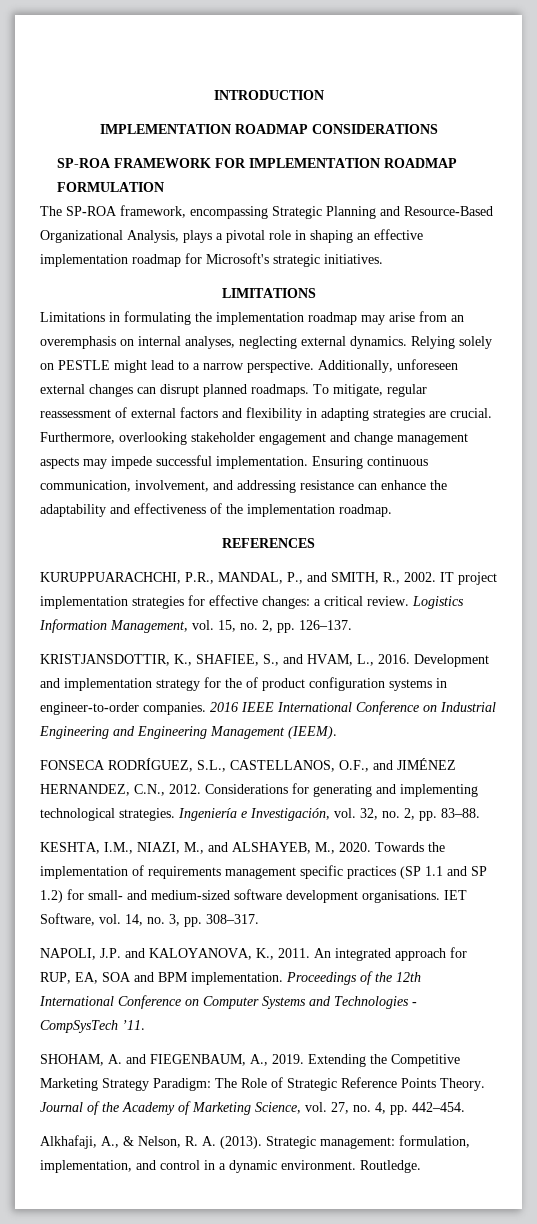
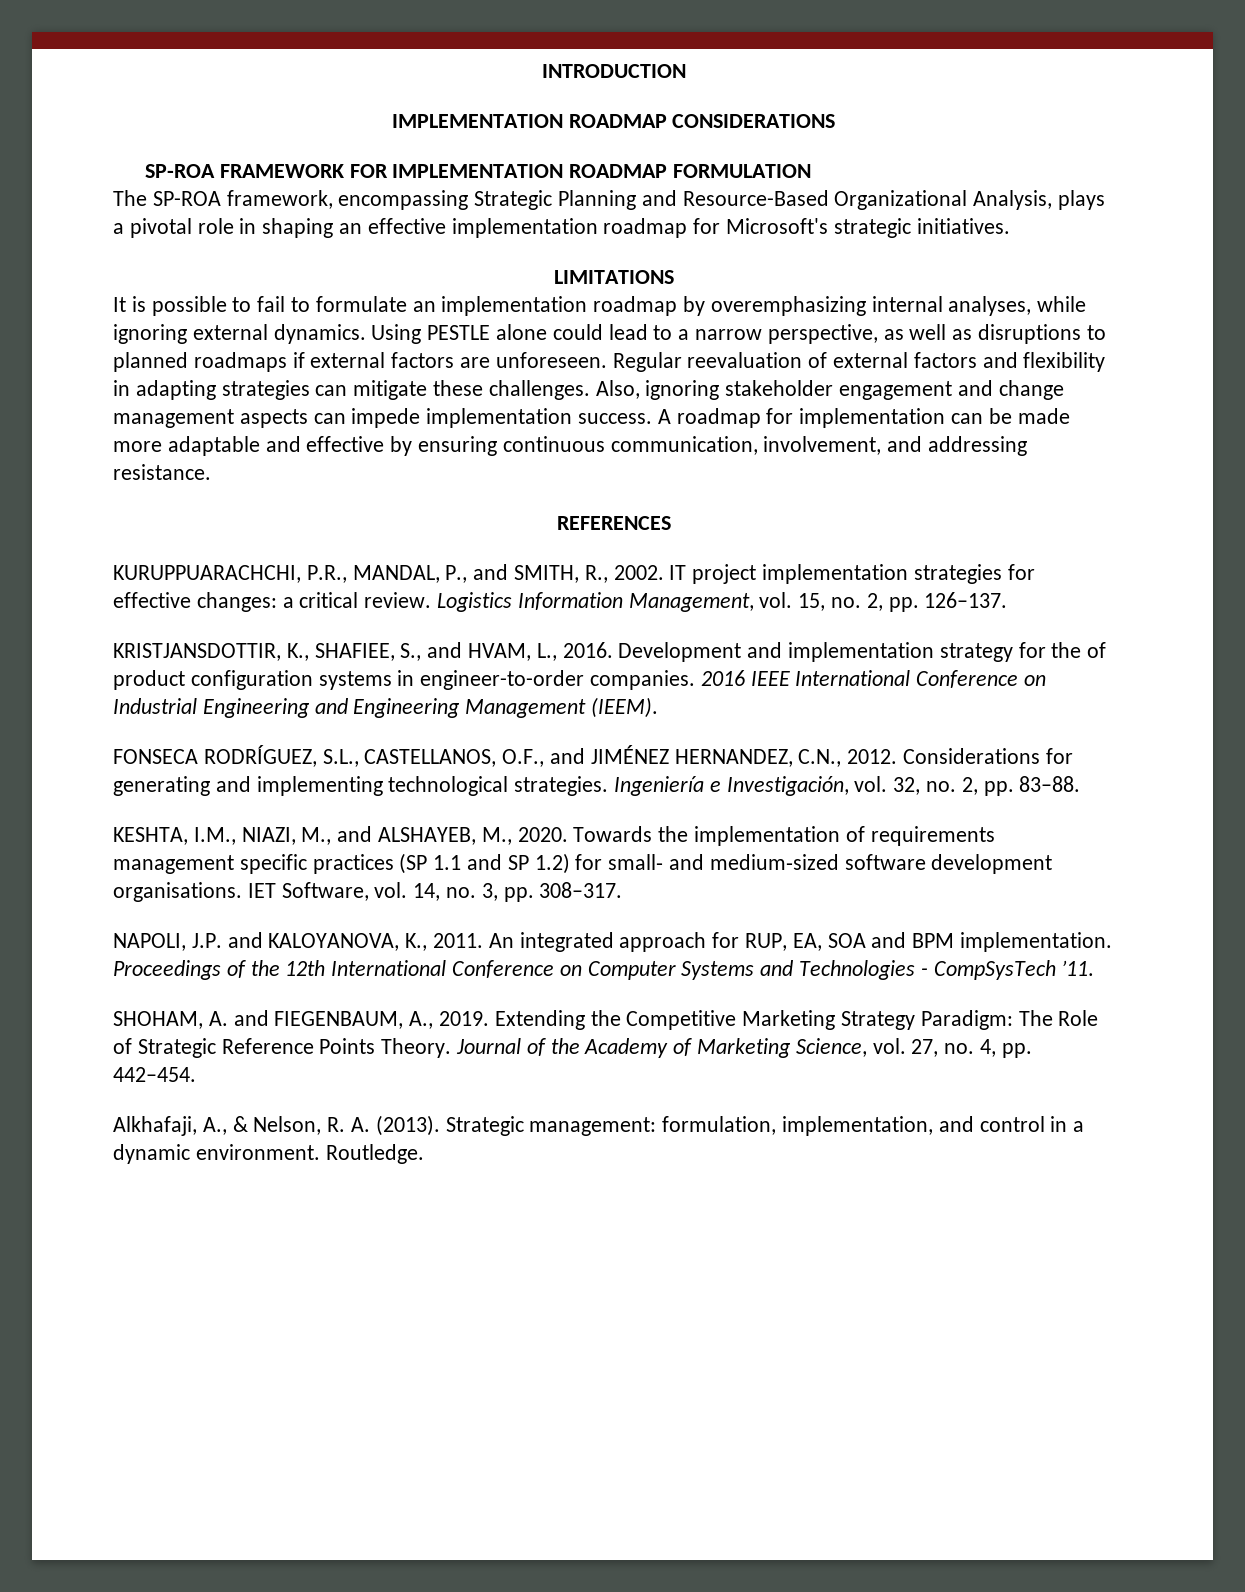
[40,311,464,325] [40,336,492,349] [40,359,458,373] [40,384,427,397] [40,409,111,418] Limitations in formulating the implementation roadmap may arise from an overemphasis on internal analyses, neglecting external dynamics. Relying solely on PESTLE might lead to a narrow perspective. Additionally, unforeseen external changes can disrupt planned roadmaps. To mitigate, regular reassessment -> [113,296,1087,316] [113,324,1106,344] [113,352,803,372] It is possible to fail to formulate an implementation roadmap by overemphasizing internal analyses, while ignoring external dynamics. Using PESTLE alone could lead to a narrow perspective, as well as disruptions to planned roadmaps if external factors are unforeseen. Regular reevaluation
[429,408,492,418] [40,432,187,445] are crucial. Furthermore, overlooking -> [315,380,720,400] can mitigate these challenges. Also, ignoring
[83,455,363,469] may impede successful implementation. Ensuring -> [313,408,1070,428] [113,436,498,456] can impede implementation success. A roadmap for implementation can be made more adaptable and effective by ensuring
[300,480,447,490] [40,503,392,517] resistance can enhance the adaptability and effectiveness of the implementation roadmap. -> [113,464,211,480] resistance.

